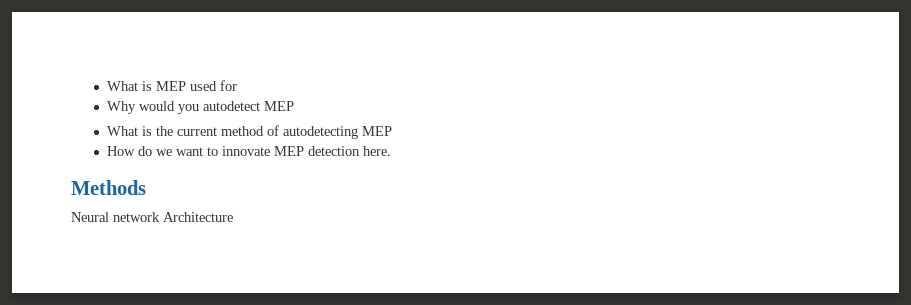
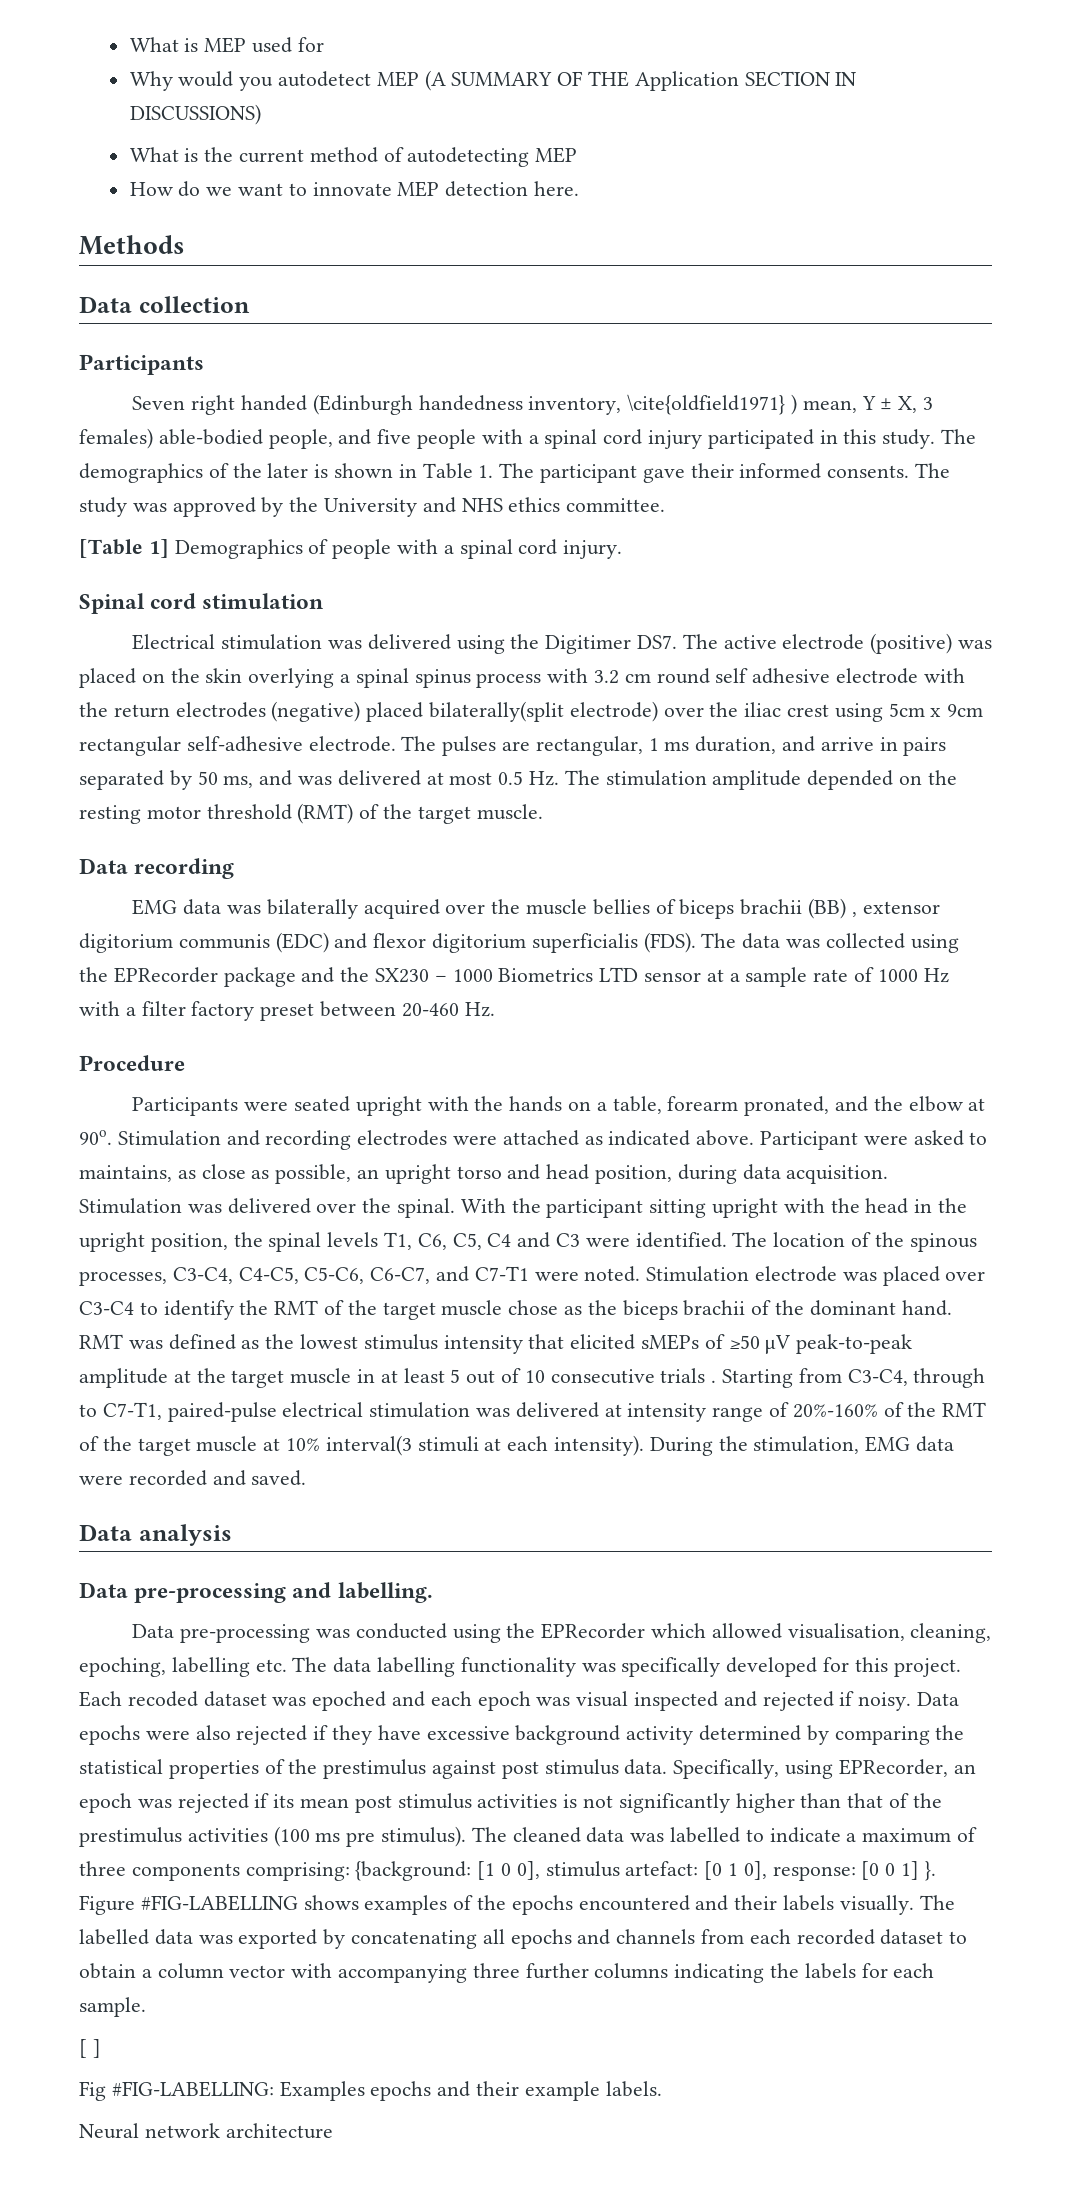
(294, 106) none -> [424,70,857,91] [129,104,261,125] (A SUMMARY OF THE Application SECTION IN DISCUSSIONS)
(146, 187) none -> [79,296,250,313] [79,354,204,375] [132,394,933,415] [79,428,977,449] [79,463,951,483] [79,497,666,517] [79,539,623,559] [79,593,324,614] [132,633,992,654] [79,668,965,688] [79,701,984,722] [79,736,947,756] [79,770,957,790] [79,803,543,824] [79,858,235,879] [132,898,940,919] [79,932,959,953] [79,967,949,987] [79,1001,495,1021] [79,1055,185,1071] [132,1096,986,1116] [79,1130,988,1150] [79,1164,889,1184] [79,1198,968,1218] [79,1232,977,1252] [79,1266,986,1286] [79,1300,952,1320] [79,1334,913,1354] [79,1368,986,1388] [79,1402,987,1422] [79,1435,955,1456] [79,1470,307,1486] [79,1524,232,1546] [79,1582,433,1603] [132,1623,992,1643] [79,1657,961,1677] [79,1691,960,1711] [79,1725,965,1745] [79,1759,976,1779] [79,1793,942,1813] [79,1826,978,1847] [79,1861,936,1881] [79,1895,955,1915] [79,1929,968,1949] [79,1963,935,1983] [79,1997,146,2017] [79,2039,101,2058] [79,2081,662,2101] // Data collection // Participants // Seven right handed (Edinburgh handedness inventory, \cite{oldfield1971} ) mean, Y ± X, 3 females) able-bodied people, and five people with a spinal cord injury participated in this study. The demographics of the later is shown in Table 1. The participant gave their informed consents. The study was approved by the University and NHS ethics committee. // [Table 1] Demographics of people with a spinal cord injury. // Spinal cord stimulation // Electrical stimulation was delivered using the Digitimer DS7. The active electrode (positive) was placed on the skin overlying a spinal spinus process with 3.2 cm round self adhesive electrode with the return electrodes (negative) placed bilaterally(split electrode) over the iliac crest using 5cm x 9cm rectangular self-adhesive electrode. The pulses are rectangular, 1 ms duration, and arrive in pairs separated by 50 ms, and was delivered at most 0.5 Hz. The stimulation amplitude depended on the resting motor threshold (RMT) of the target muscle. // Data recording // EMG data was bilaterally acquired over the muscle bellies of biceps brachii (BB) , extensor digitorium communis (EDC) and flexor digitorium superficialis (FDS). The data was collected using the EPRecorder package and the SX230 – 1000 Biometrics LTD sensor at a sample rate of 1000 Hz with a filter factory preset between 20-460 Hz. // Procedure // Participants were seated upright with the hands on a table, forearm pronated, and the elbow at 90o. Stimulation and recording electrodes were attached as indicated above. Participant were asked to maintains, as close as possible, an upright torso and head position, during data acquisition. Stimulation was delivered over the spinal. With the participant sitting upright with the head in the upright position, the spinal levels T1, C6, C5, C4 and C3 were identified. The location of the spinous processes, C3-C4, C4-C5, C5-C6, C6-C7, and C7-T1 were noted. Stimulation electrode was placed over C3-C4 to identify the RMT of the target muscle chose as the biceps brachii of the dominant hand. RMT was defined as the lowest stimulus intensity that elicited sMEPs of ≥50 μV peak-to-peak amplitude at the target muscle in at least 5 out of 10 consecutive trials . Starting from C3-C4, through to C7-T1, paired-pulse electrical stimulation was delivered at intensity range of 20%-160% of the RMT of the target muscle at 10% interval(3 stimuli at each intensity). During the stimulation, EMG data were recorded and saved. // Data analysis // Data pre-processing and labelling. // Data pre-processing was conducted using the EPRecorder which allowed visualisation, cleaning, epoching, labelling etc. The data labelling functionality was specifically developed for this project. Each recoded dataset was epoched and each epoch was visual inspected and rejected if noisy. Data epochs were also rejected if they have excessive background activity determined by comparing the statistical properties of the prestimulus against post stimulus data. Specifically, using EPRecorder, an epoch was rejected if its mean post stimulus activities is not significantly higher than that of the prestimulus activities (100 ms pre stimulus). The cleaned data was labelled to indicate a maximum of three components comprising: {background: [1 0 0], stimulus artefact: [0 1 0], response: [0 0 1] }. Figure #FIG-LABELLING shows examples of the epochs encountered and their labels visually. The labelled data was exported by concatenating all epochs and channels from each recorded dataset to obtain a column vector with accompanying three further columns indicating the labels for each sample. // [ ] // Fig #FIG-LABELLING: Examples epochs and their example labels.
[163,212,233,222] Architecture -> [225,2123,333,2139] architecture

